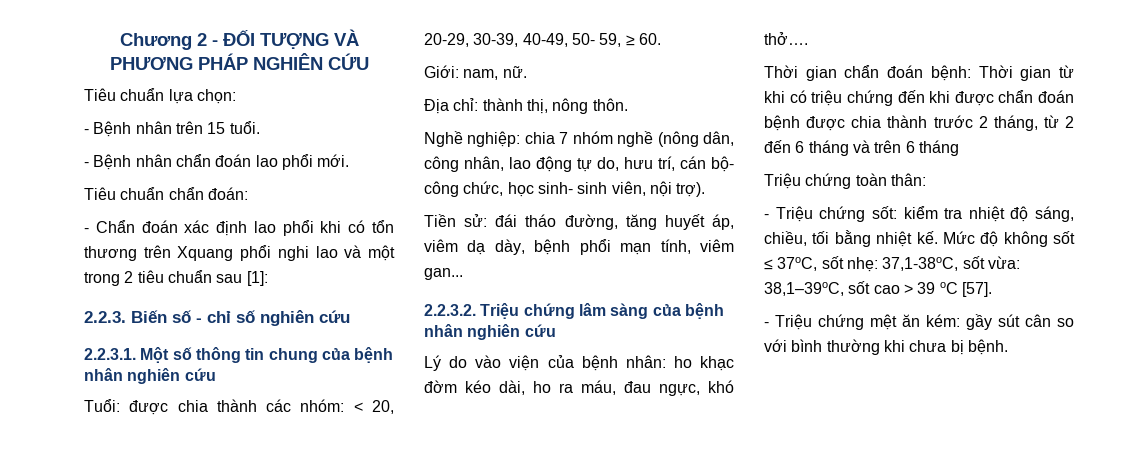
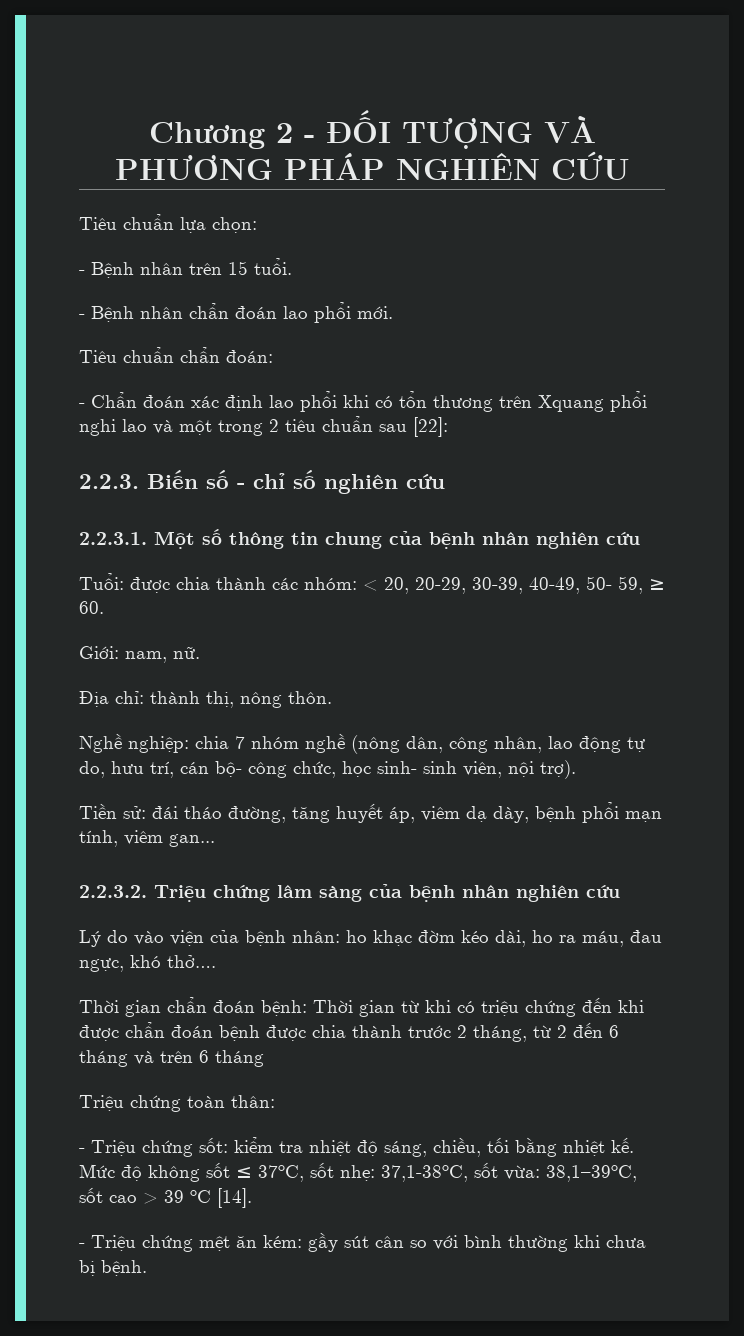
[246,271,268,286] [1]: -> [413,417,448,437] [22]:
[961,282,992,297] [57]. -> [217,1188,252,1208] [14].

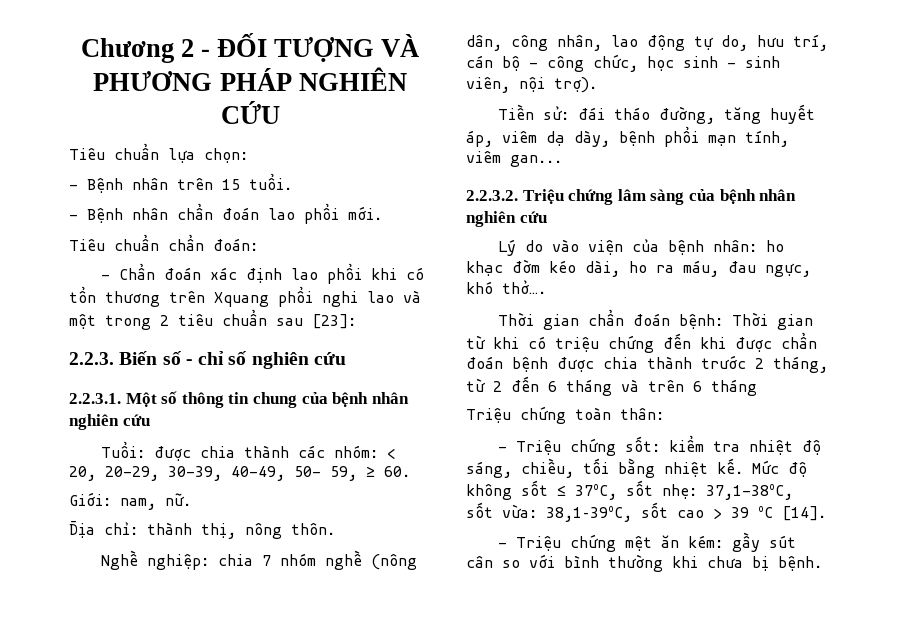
[413,417,448,437] [22]: -> [312,314,356,329] [23]:
[215,761,242,777] bộ- -> [502,56,538,71] bộ -
[377,761,417,774] sinh- -> [683,56,736,68] sinh -

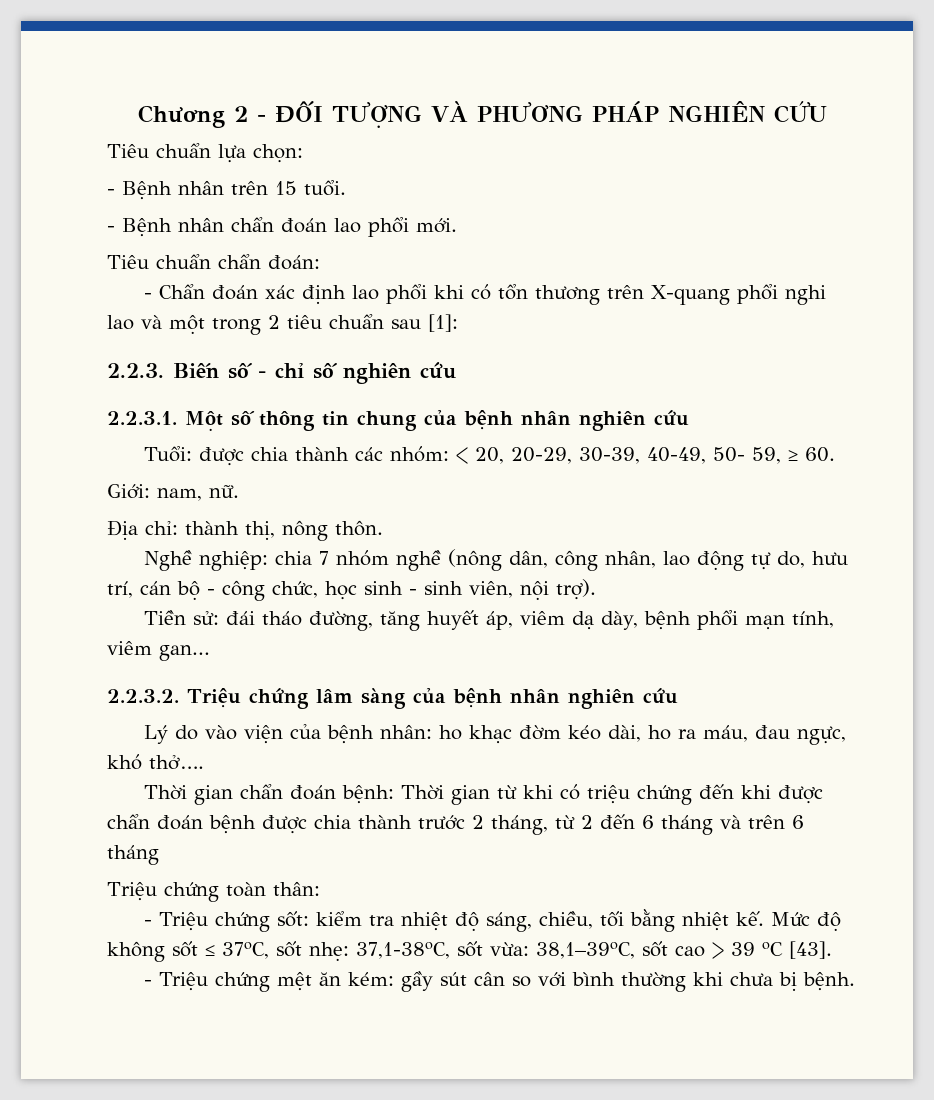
[214,292,269,307] Xquang -> [650,285,730,305] X-quang
[312,314,356,329] [23]: -> [428,314,458,332] [1]:
[782,506,826,521] [14]. -> [789,941,832,959] [43].

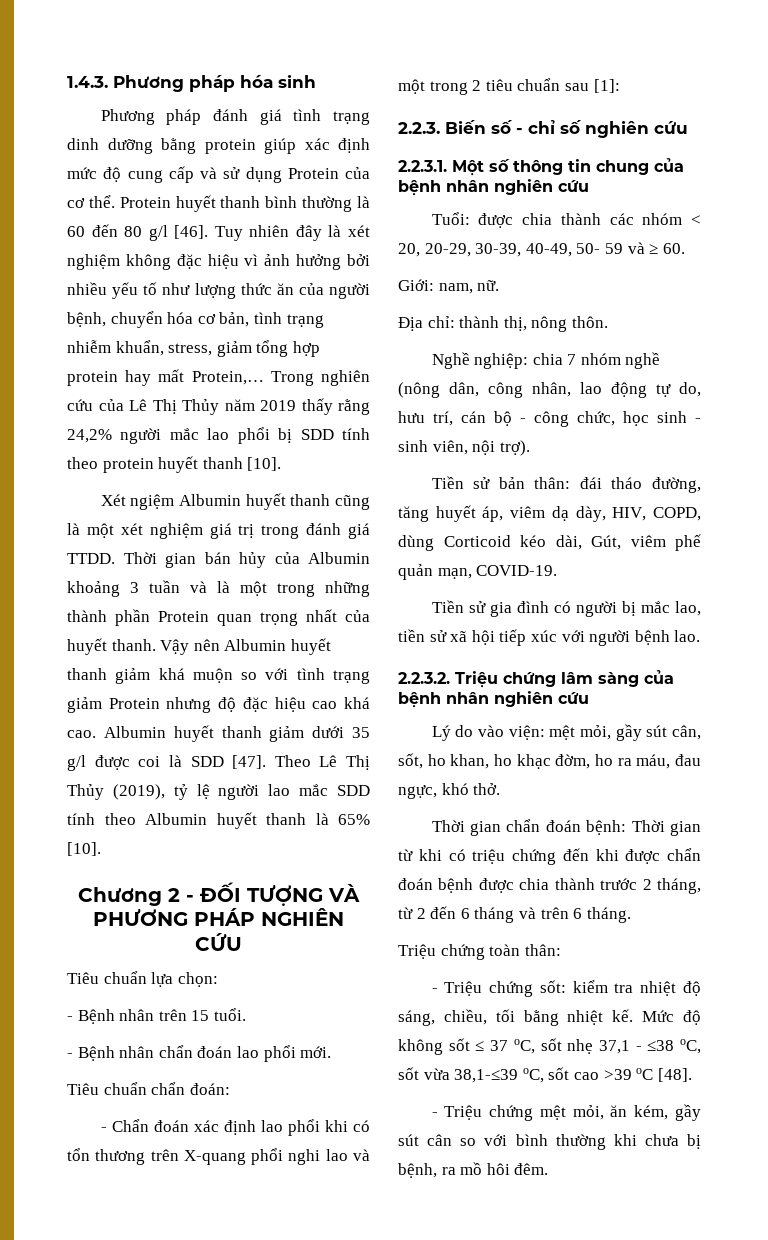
(137, 116) none -> [67,75,316,92] [100,109,370,125] [67,138,370,154] [67,166,370,183] [67,195,370,212] [67,224,370,241] [67,254,370,270] [67,282,370,299] [67,311,324,328] [67,340,320,357] [67,369,370,386] [67,398,370,415] [67,427,370,444] [67,456,282,473] [100,493,370,510] [67,523,370,539] [67,552,370,568] [67,580,370,597] [67,609,370,626] [67,638,331,655] [67,668,370,684] [67,697,371,713] [67,725,370,742] [67,755,370,771] [67,784,370,800] [67,812,370,829] [67,842,101,856] 1.4.3. Phương pháp hóa sinh // Phương pháp đánh giá tình trạng dinh dưỡng bằng protein giúp xác định mức độ cung cấp và sử dụng Protein của cơ thể. Protein huyết thanh bình thường là 60 đến 80 g/l [46]. Tuy nhiên đây là xét nghiệm không đặc hiệu vì ảnh hưởng bởi nhiều yếu tố như lượng thức ăn của người bệnh, chuyển hóa cơ bản, tình trạng nhiễm khuẩn, stress, giảm tổng hợp protein hay mất Protein,… Trong nghiên cứu của Lê Thị Thủy năm 2019 thấy rằng 24,2% người mắc lao phổi bị SDD tính theo protein huyết thanh [10]. // Xét ngiệm Albumin huyết thanh cũng là một xét nghiệm giá trị trong đánh giá TTDD. Thời gian bán hủy của Albumin khoảng 3 tuần và là một trong những thành phần Protein quan trọng nhất của huyết thanh. Vậy nên Albumin huyết thanh giảm khá muộn so với tình trạng giảm Protein nhưng độ đặc hiệu cao khá cao. Albumin huyết thanh giảm dưới 35 g/l được coi là SDD [47]. Theo Lê Thị Thủy (2019), tỷ lệ người lao mắc SDD tính theo Albumin huyết thanh là 65% [10]. //
[390,446,450,462] nhóm: -> [642,213,683,225] nhóm
[752,447,782,464] 59, -> [604,242,645,254] 59 và
[192,611,219,625] sử: -> [473,477,571,489] sử bản thân:
[644,610,835,630] [107,641,210,661] bệnh phổi mạn tính, viêm gan... -> [612,507,701,521] [398,534,701,551] [398,564,558,580] [431,600,701,617] [398,629,701,646] HIV, COPD, dùng Corticoid kéo dài, Gút, viêm phế quản mạn, COVID-19. // Tiền sử gia đình có người bị mắc lao, tiền sử xã hội tiếp xúc với người bệnh lao.
[243,724,641,744] viện của bệnh nhân: ho khạc đờm kéo dài, -> [508,724,701,741] [398,753,591,769] viện: mệt mỏi, gầy sút cân, sốt, ho khan, ho khạc đờm,
[149,755,204,770] thở…. -> [473,783,501,795] thở.
[107,845,159,865] tháng -> [586,907,631,923] tháng.
[222,941,832,961] 37oC, sốt nhẹ: 37,1-38oC, sốt vừa: 38,1–39oC, sốt cao > 39 oC [43]. -> [490,1038,701,1054] [398,1067,692,1083] 37 oC, sốt nhẹ 37,1 - ≤38 oC, sốt vừa 38,1-≤39 oC, sốt cao >39 oC [48].
[319,972,395,986] ăn kém: -> [572,1105,669,1120] mỏi, ăn kém,
[803,972,856,991] bệnh. -> [398,1162,549,1178] bệnh, ra mồ hôi đêm.

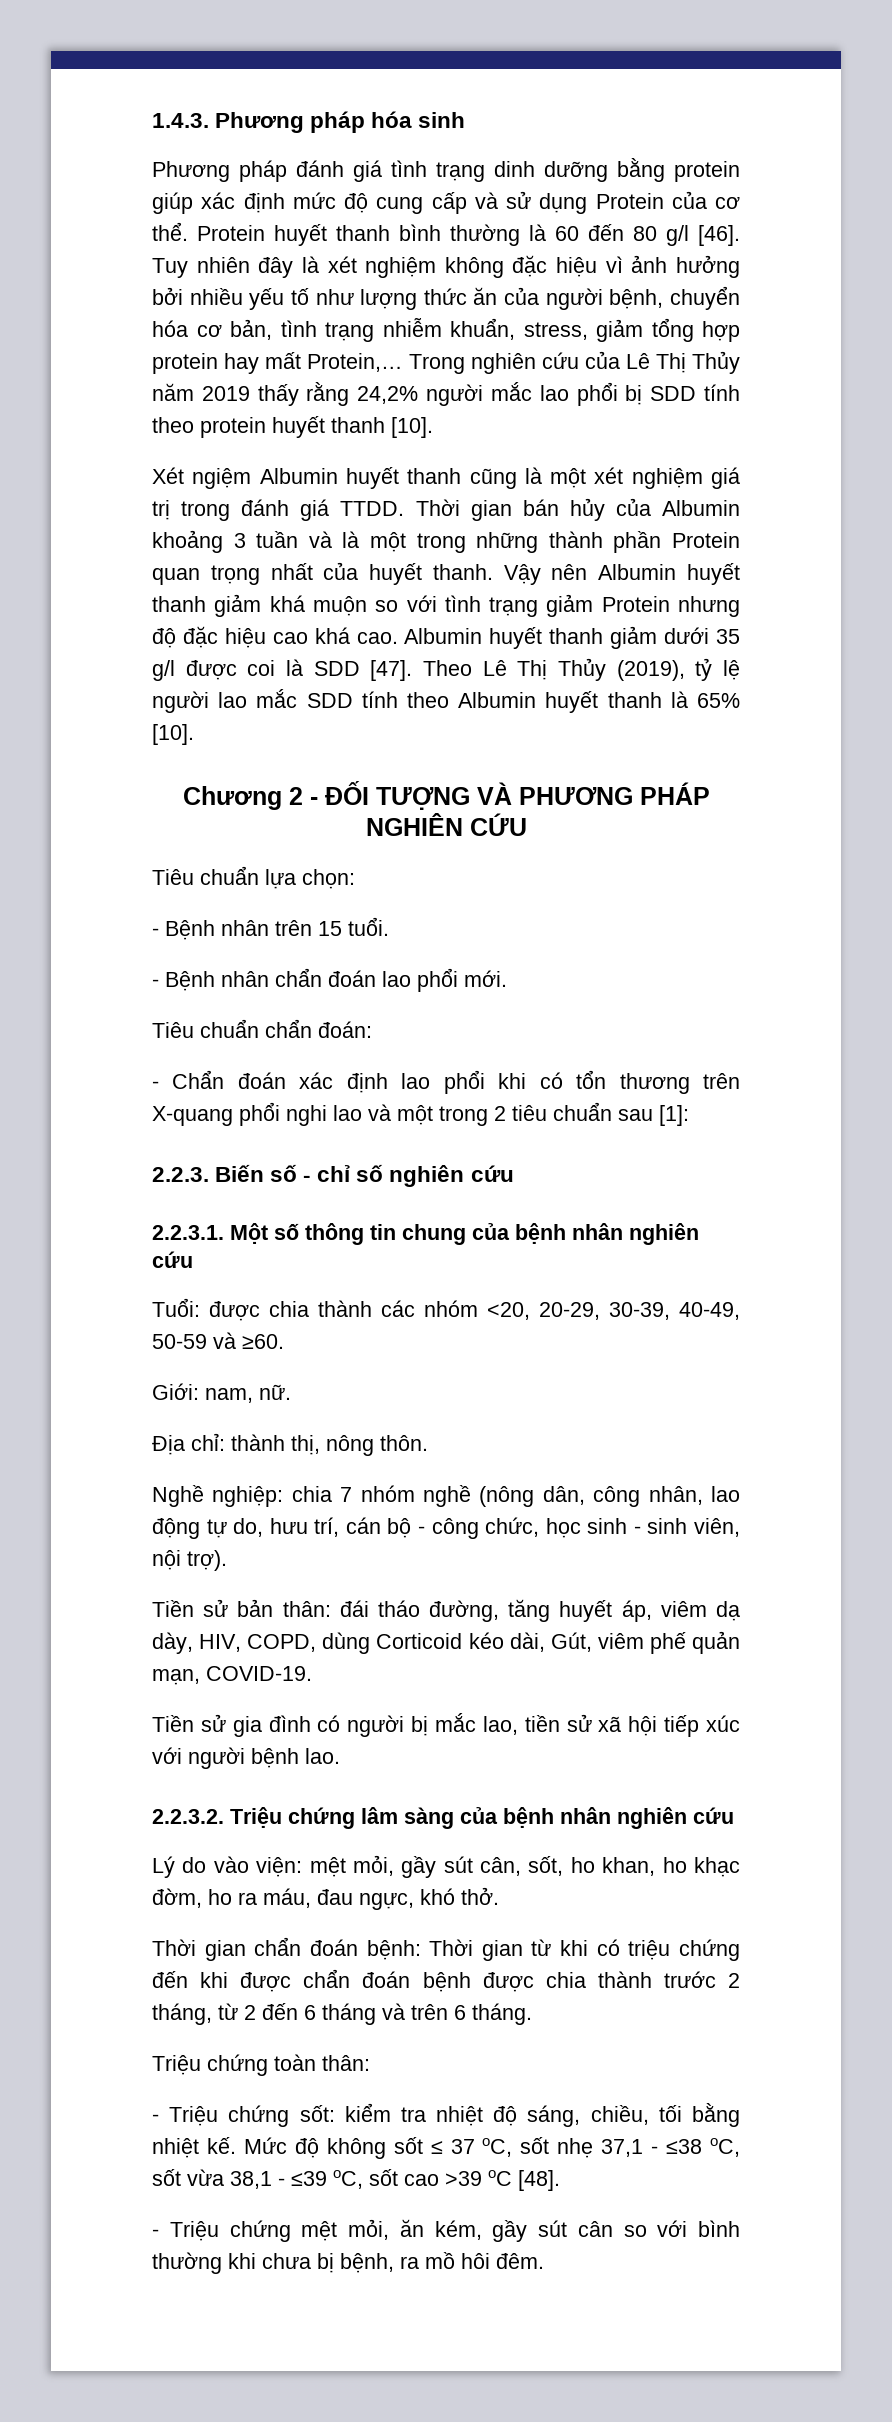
[691,215,701,225] [398,243,420,257] < 20, -> [487,1302,530,1320] <20,
[576,242,685,254] 50- 59 và ≥ 60. -> [152,1332,284,1349] 50-59 và ≥60.
[454,1069,519,1083] 38,1-≤39 -> [230,2171,327,2189] 38,1 - ≤39

